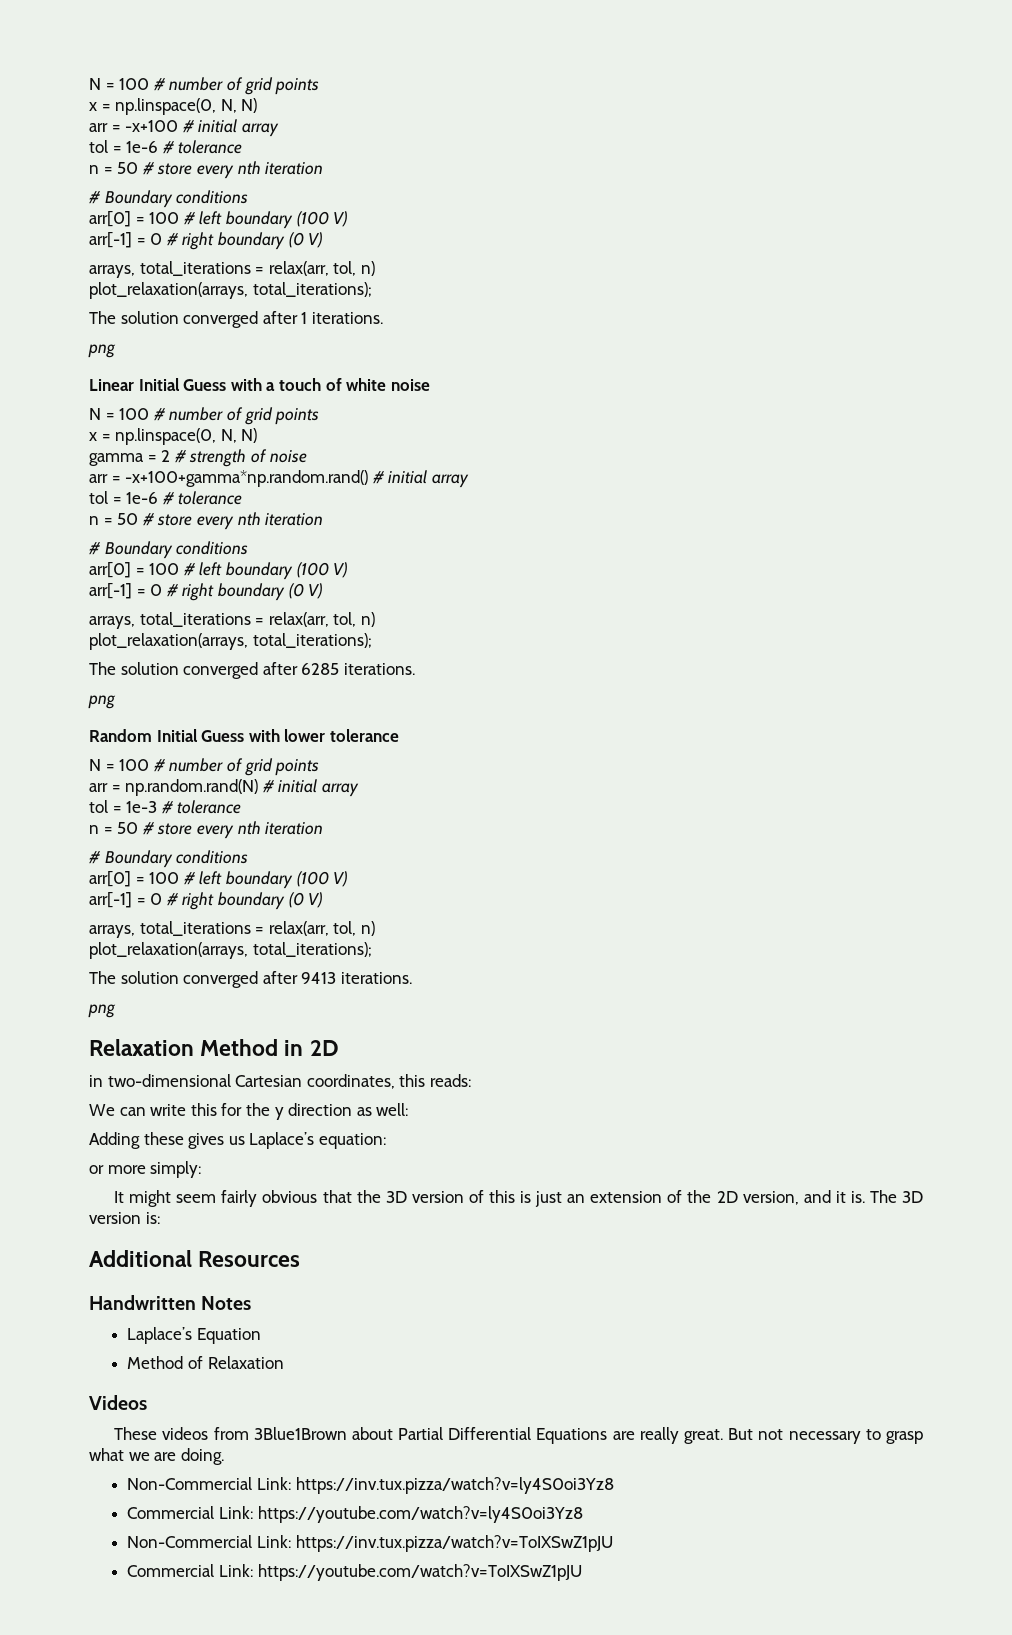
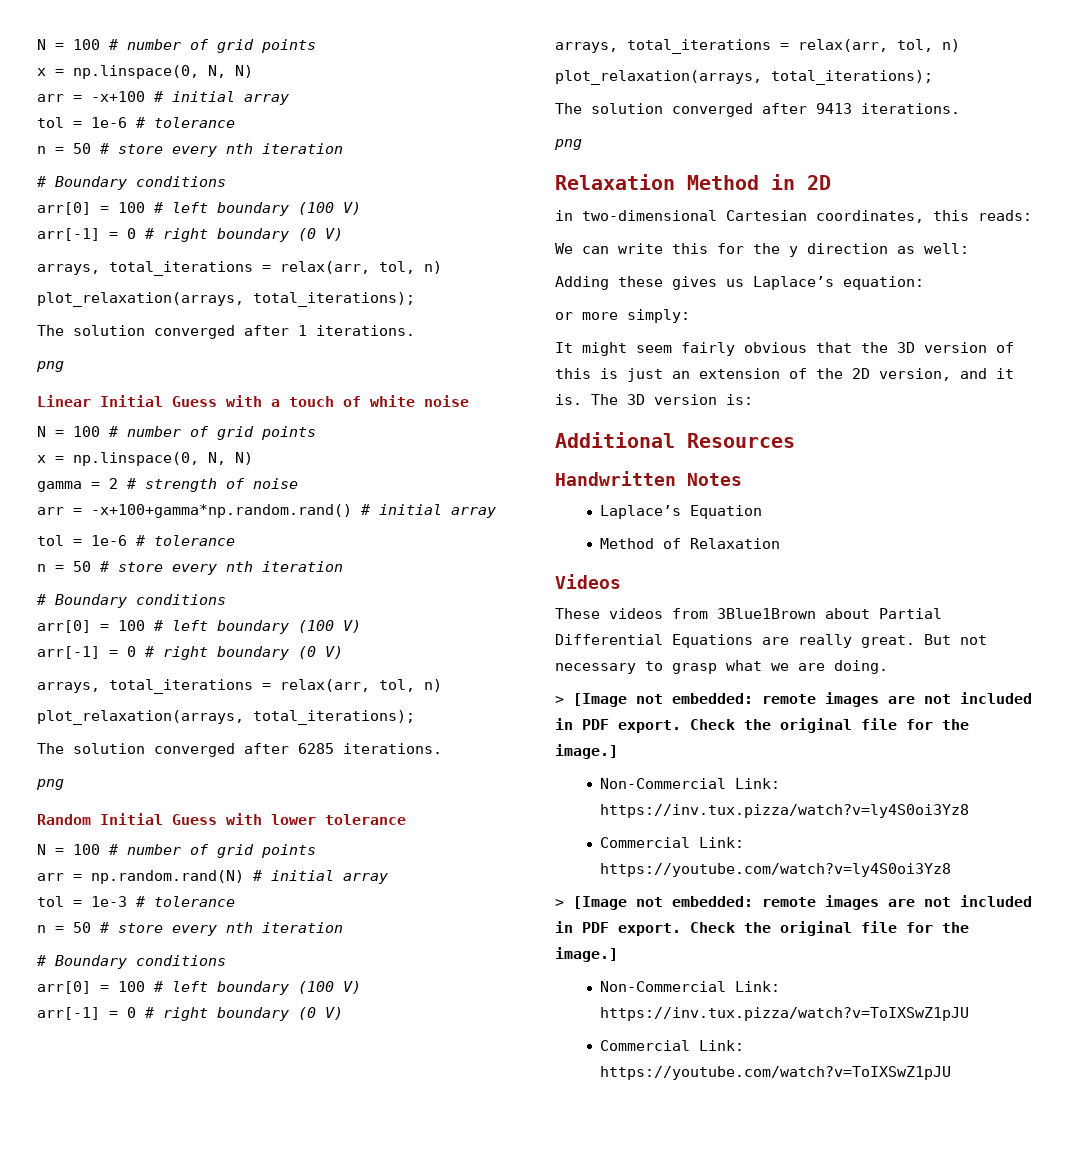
(224, 1456) none -> [555,692,1032,707] [555,718,969,733] [555,744,618,759] // > [Image not embedded: remote images are not included in PDF export. Check the original file for the image.]
(583, 1514) none -> [555,895,1032,910] [555,921,969,936] [555,947,618,962] // > [Image not embedded: remote images are not included in PDF export. Check the original file for the image.]

